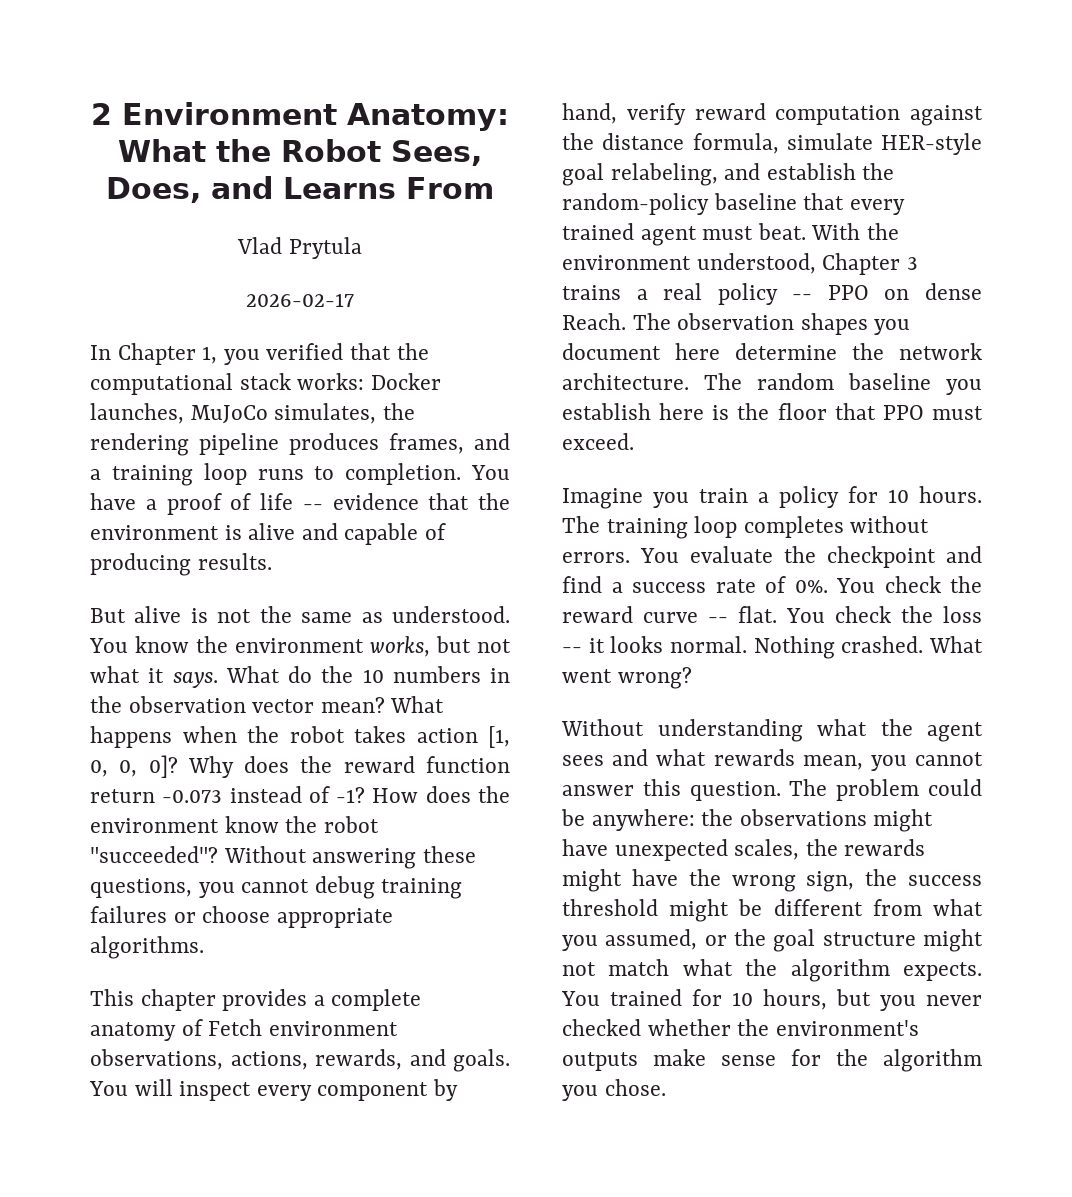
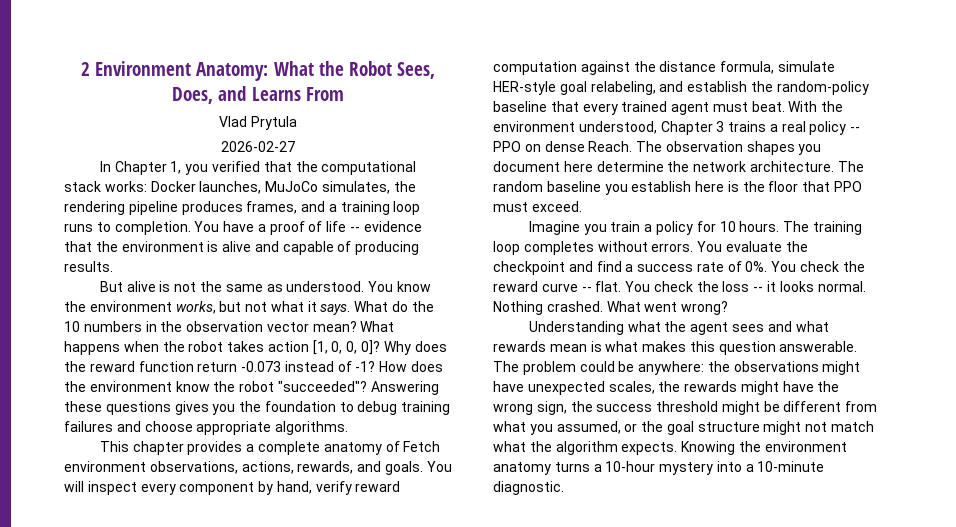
[246,293,354,307] 2026-02-17 -> [221,141,295,152] 2026-02-27
[223,846,476,869] [90,878,310,898] Without answering these questions, you cannot -> [370,381,439,395] [64,401,354,415] Answering these questions gives you the foundation to
[173,912,196,923] or -> [116,421,141,432] and
[561,719,803,742] Without understanding -> [528,321,624,335] Understanding
[802,752,983,771] [562,779,781,801] mean, you cannot answer this question. -> [549,341,858,355] mean is what makes this question answerable.
[561,989,982,1011] [562,1019,919,1036] [562,1049,982,1072] [562,1079,666,1101] You trained for 10 hours, but you never checked whether the environment's outputs make sense for the algorithm you chose. -> [681,441,847,455] [493,461,825,475] [493,481,564,495] Knowing the environment anatomy turns a 10-hour mystery into a 10-minute diagnostic.

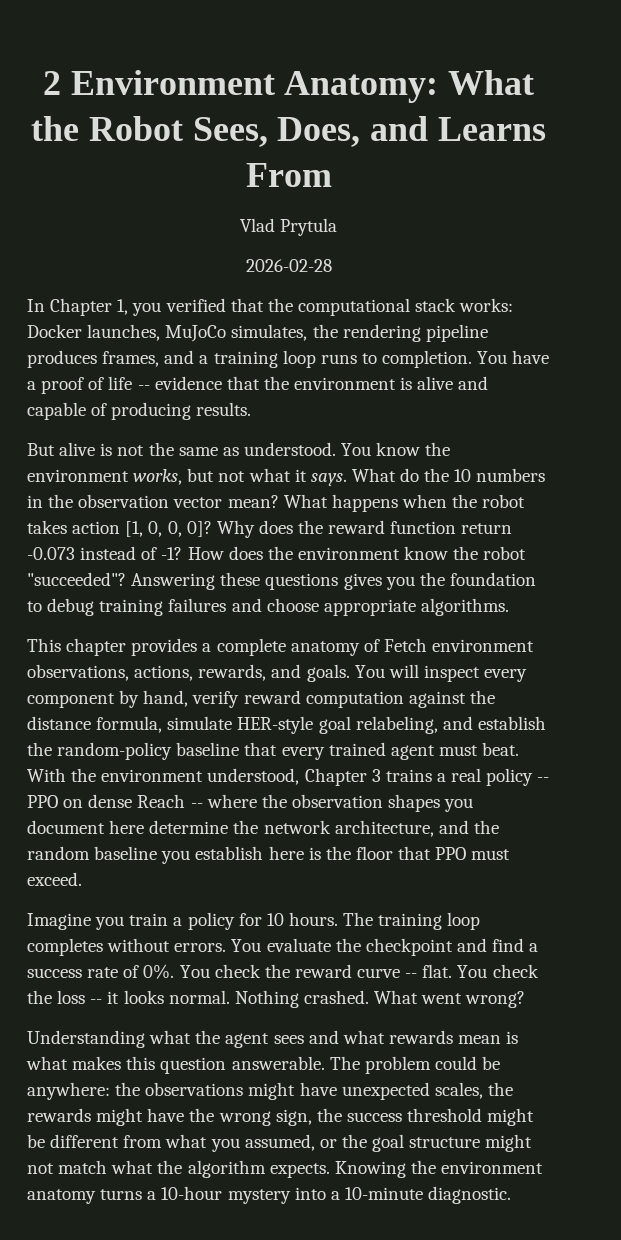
[221,141,295,152] 2026-02-27 -> [245,259,332,272] 2026-02-28
[588,141,663,152] Reach. The -> [137,794,287,808] Reach -- where the
[749,161,864,172] architecture. The -> [334,820,499,837] architecture, and the

